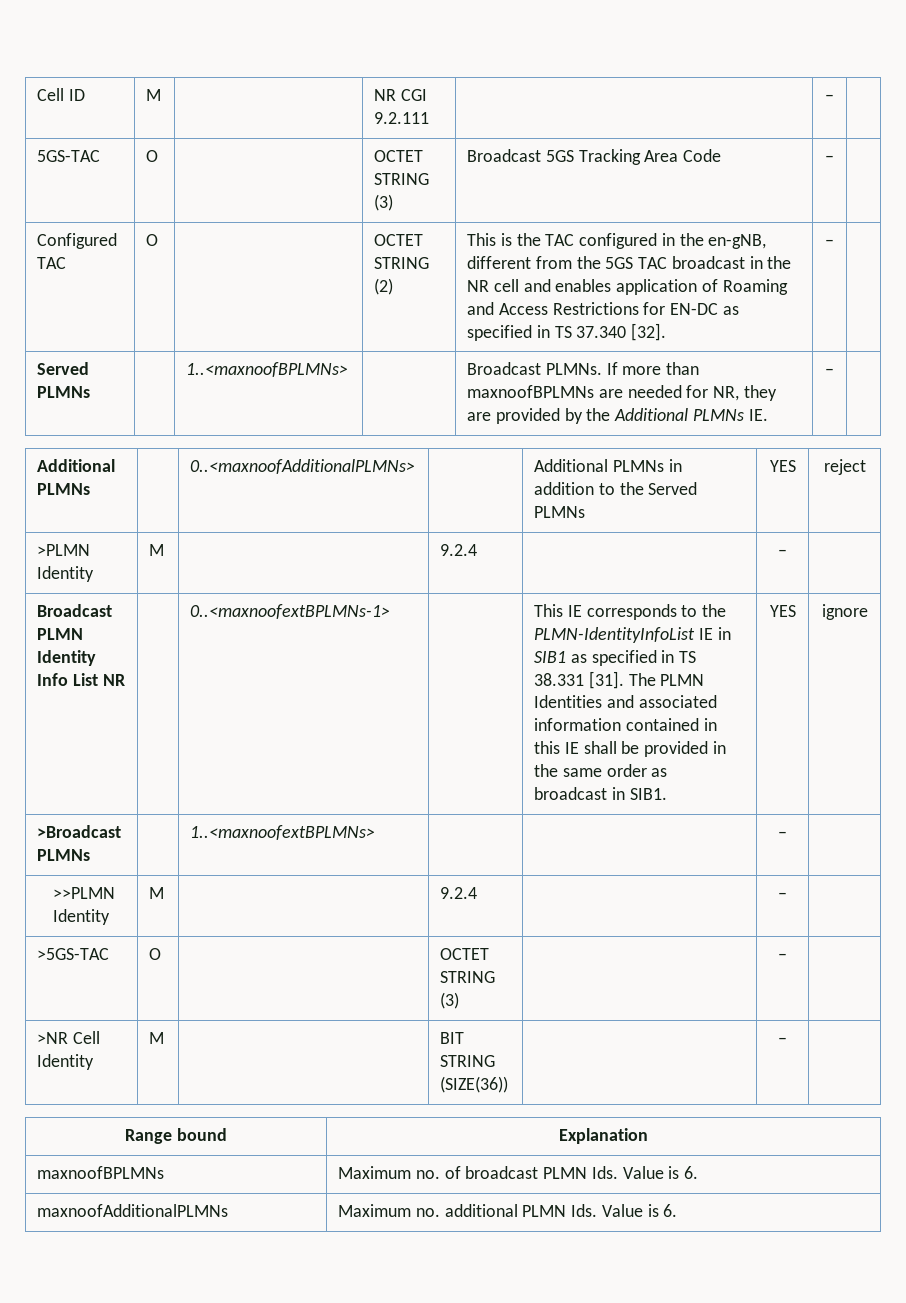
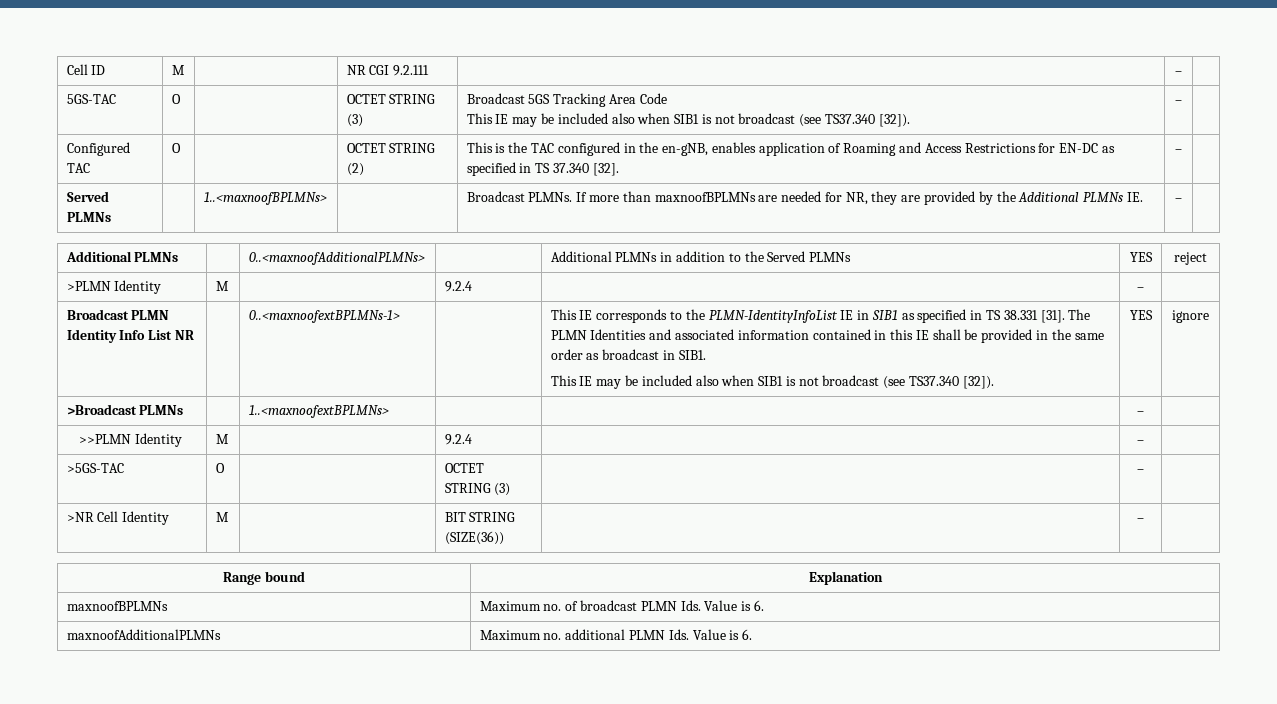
(722, 155) none -> [466,113,910,127] // This IE may be included also when SIB1 is not broadcast (see TS37.340 [32]).
[467,256,792,269] [467,279,551,292] different from the 5GS TAC broadcast in the NR cell and -> (709, 149) none
(667, 794) none -> [550,375,994,389] // This IE may be included also when SIB1 is not broadcast (see TS37.340 [32]).

